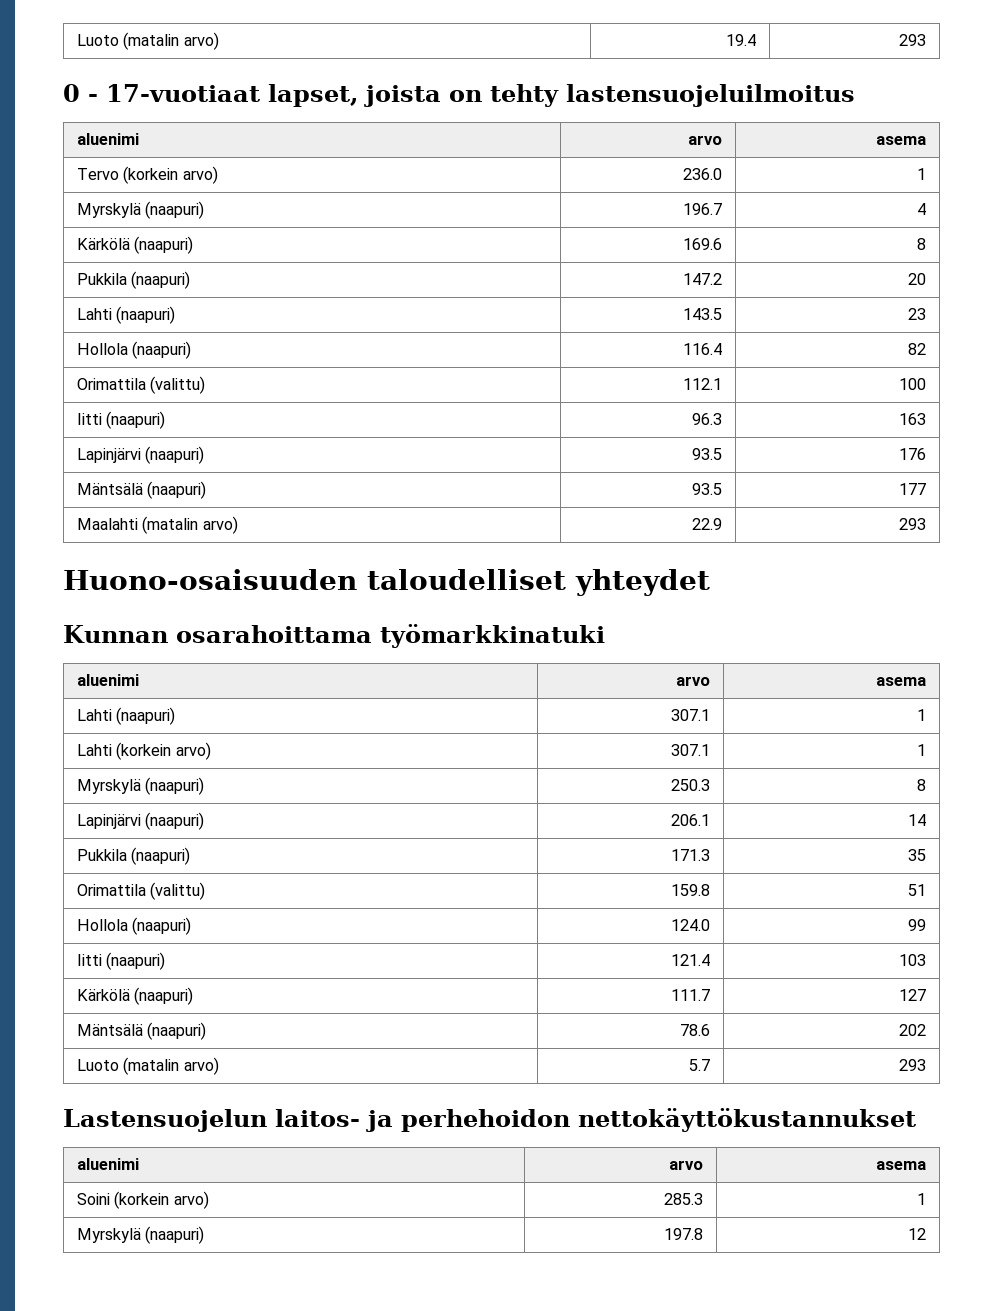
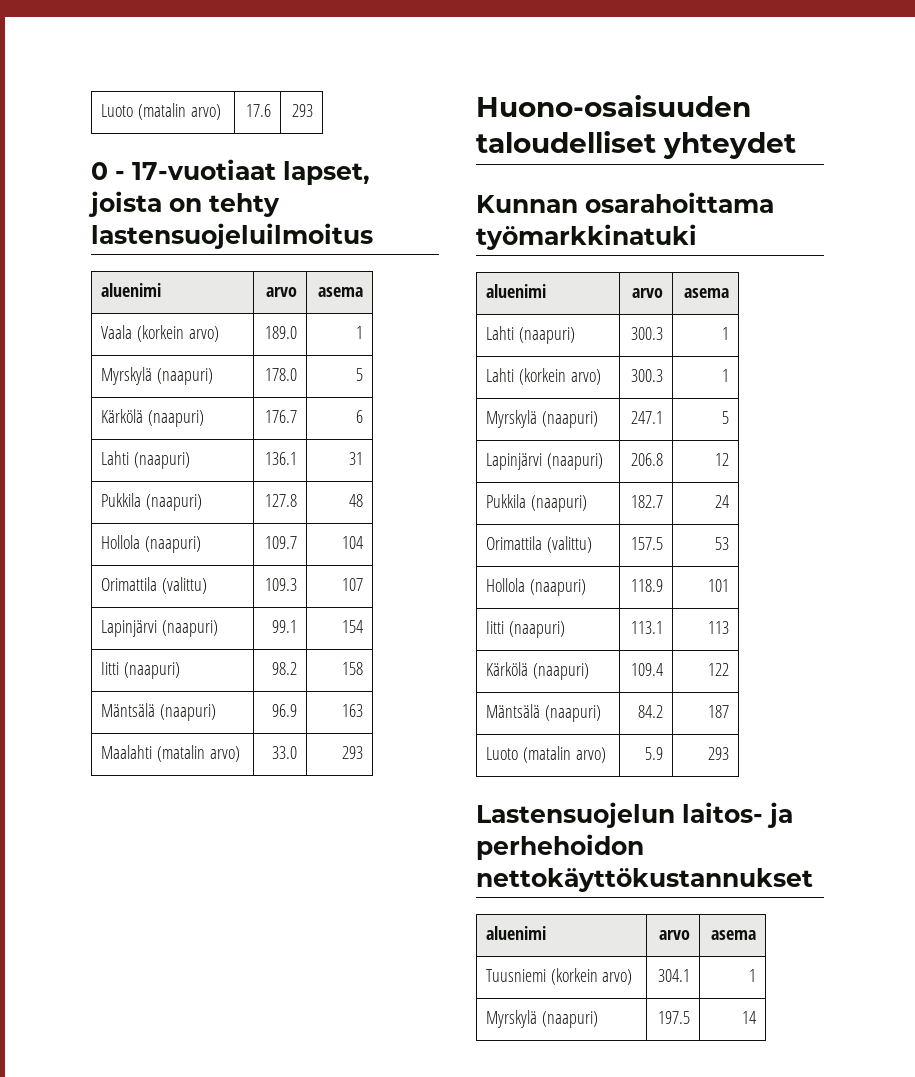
[76,32,219,50] [726,34,757,46] Luoto (matalin arvo) | 19.4 -> [101,103,221,120] [245,104,271,117] Luoto (matalin arvo) | 17.6
[76,166,218,184] [683,168,723,180] [917,168,927,180] [76,201,205,219] [683,203,723,215] [917,203,927,215] [76,236,194,254] [683,238,723,250] [917,238,927,250] [76,271,191,289] [683,273,723,285] [908,273,927,285] [76,306,176,324] [683,308,723,320] [908,308,927,320] [76,341,192,359] [683,343,723,355] [908,343,927,355] [76,376,206,394] [683,378,723,390] [899,378,927,390] [76,411,166,429] [692,413,723,425] [899,413,927,425] [76,446,205,464] [692,448,723,460] [899,448,927,460] [76,481,207,499] [692,483,723,495] [899,483,927,495] Tervo (korkein arvo) | 236.0 | 1 // Myrskylä (naapuri) | 196.7 | 4 // Kärkölä (naapuri) | 169.6 | 8 // Pukkila (naapuri) | 147.2 | 20 // Lahti (naapuri) | 143.5 | 23 // Hollola (naapuri) | 116.4 | 82 // Orimattila (valittu) | 112.1 | 100 // Iitti (naapuri) | 96.3 | 163 // Lapinjärvi (naapuri) | 93.5 | 176 // Mäntsälä (naapuri) | 93.5 | 177 -> [101,325,219,342] [264,326,297,339] [355,326,363,339] [101,367,213,385] [264,368,297,381] [355,368,363,381] [101,409,204,427] [264,410,297,423] [355,410,363,423] [101,451,190,469] [264,452,297,465] [348,452,363,465] [101,493,202,511] [264,494,297,507] [348,494,363,507] [101,535,201,553] [264,536,297,549] [341,536,363,549] [101,577,207,594] [264,578,297,591] [341,578,363,591] [101,620,218,637] [271,620,297,633] [341,620,363,633] [101,662,180,679] [271,662,297,675] [341,662,363,675] [101,703,216,721] [271,704,297,717] [341,704,363,717] Vaala (korkein arvo) | 189.0 | 1 // Myrskylä (naapuri) | 178.0 | 5 // Kärkölä (naapuri) | 176.7 | 6 // Lahti (naapuri) | 136.1 | 31 // Pukkila (naapuri) | 127.8 | 48 // Hollola (naapuri) | 109.7 | 104 // Orimattila (valittu) | 109.3 | 107 // Lapinjärvi (naapuri) | 99.1 | 154 // Iitti (naapuri) | 98.2 | 158 // Mäntsälä (naapuri) | 96.9 | 163
[692,518,723,530] 22.9 -> [271,746,297,759] 33.0
[671,709,711,721] 307.1 -> [630,327,663,340] 300.3
[671,744,711,756] [917,744,927,756] [76,777,205,795] [671,779,711,791] [917,779,927,791] [76,812,205,830] [671,814,711,826] [908,814,927,826] [76,847,191,865] [671,849,711,861] [908,849,927,861] [76,882,206,900] [671,884,711,896] [908,884,927,896] [76,917,192,935] [671,919,711,931] [908,919,927,931] [76,952,166,970] [671,954,711,966] [899,954,927,966] [76,987,194,1005] [671,989,711,1001] [899,989,927,1001] [76,1022,207,1040] [680,1024,711,1036] [899,1024,927,1036] [76,1057,219,1075] [689,1059,711,1071] 307.1 | 1 // Myrskylä (naapuri) | 250.3 | 8 // Lapinjärvi (naapuri) | 206.1 | 14 // Pukkila (naapuri) | 171.3 | 35 // Orimattila (valittu) | 159.8 | 51 // Hollola (naapuri) | 124.0 | 99 // Iitti (naapuri) | 121.4 | 103 // Kärkölä (naapuri) | 111.7 | 127 // Mäntsälä (naapuri) | 78.6 | 202 // Luoto (matalin arvo) | 5.7 -> [630,369,663,382] [721,369,729,382] [486,410,598,428] [630,411,663,424] [721,411,729,424] [486,453,603,470] [630,453,663,466] [714,453,729,466] [486,494,587,512] [630,495,663,508] [714,495,729,508] [486,536,592,553] [630,537,663,550] [714,537,729,550] [486,578,586,596] [630,579,663,592] [707,579,729,592] [486,621,565,638] [630,621,663,634] [707,621,729,634] [486,662,589,680] [630,663,663,676] [707,663,729,676] [486,704,601,722] [637,705,663,718] [707,705,729,718] [486,746,606,763] [644,747,663,760] 300.3 | 1 // Myrskylä (naapuri) | 247.1 | 5 // Lapinjärvi (naapuri) | 206.8 | 12 // Pukkila (naapuri) | 182.7 | 24 // Orimattila (valittu) | 157.5 | 53 // Hollola (naapuri) | 118.9 | 101 // Iitti (naapuri) | 113.1 | 113 // Kärkölä (naapuri) | 109.4 | 122 // Mäntsälä (naapuri) | 84.2 | 187 // Luoto (matalin arvo) | 5.9
[76,1191,209,1209] [664,1193,704,1205] [917,1193,927,1205] [76,1226,205,1244] [664,1228,704,1240] [908,1228,927,1240] Soini (korkein arvo) | 285.3 | 1 // Myrskylä (naapuri) | 197.8 | 12 -> [486,968,633,985] [657,969,690,982] [748,969,756,982] [486,1010,598,1028] [657,1011,690,1024] [741,1011,756,1024] Tuusniemi (korkein arvo) | 304.1 | 1 // Myrskylä (naapuri) | 197.5 | 14

